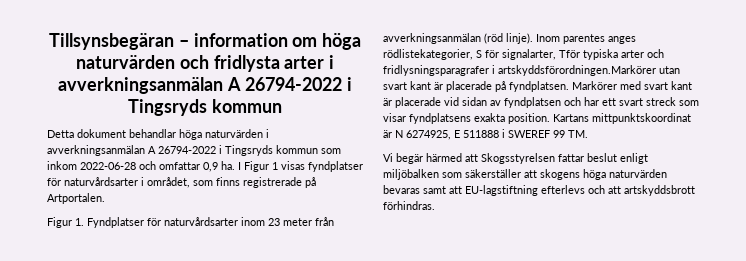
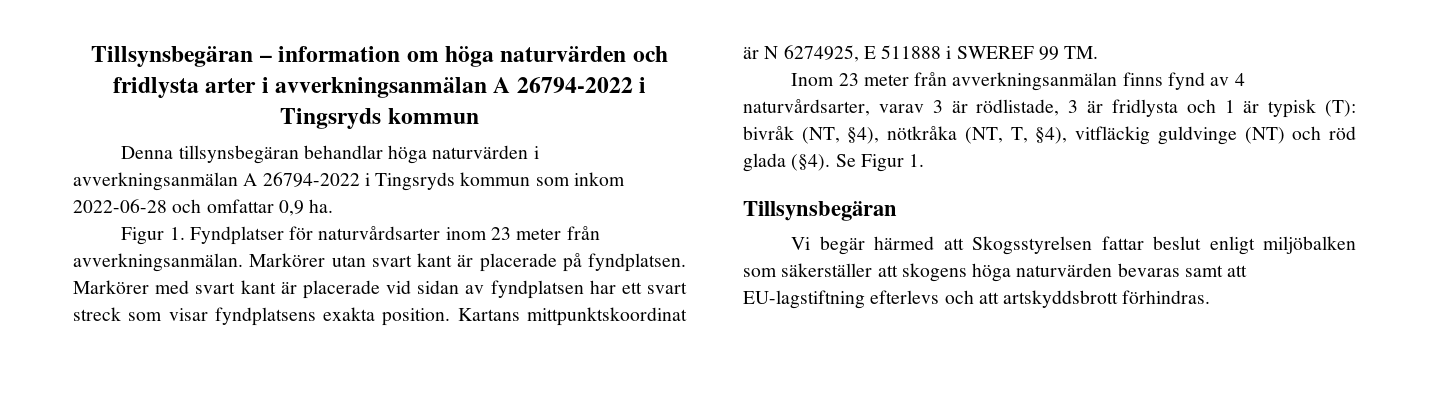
[47,129,126,138] Detta dokument -> [121,145,299,164] Denna tillsynsbegäran
[238,161,363,172] [47,177,316,188] [47,193,105,204] I Figur 1 visas fyndplatser för naturvårdsarter i området, som finns registrerade på Artportalen. -> (334, 206) none
[383,33,636,44] [383,49,664,60] [383,65,656,76] avverkningsanmälan (röd linje). Inom parentes anges rödlistekategorier, S för signalarter, Tför typiska arter och fridlysningsparagrafer i artskyddsförordningen.Markörer -> [73,253,326,272] avverkningsanmälan. Markörer
[564,97,581,106] och -> (584, 289) none
(588, 134) none -> [791,72,1245,91] [743,99,1356,118] [743,126,1356,145] [743,153,925,172] [743,201,897,221] // Inom 23 meter från avverkningsanmälan finns fynd av 4 naturvårdsarter, varav 3 är rödlistade, 3 är fridlysta och 1 är typisk (T): bivråk (NT, §4), nötkråka (NT, T, §4), vitfläckig guldvinge (NT) och röd glada (§4). Se Figur 1. // Tillsynsbegäran

